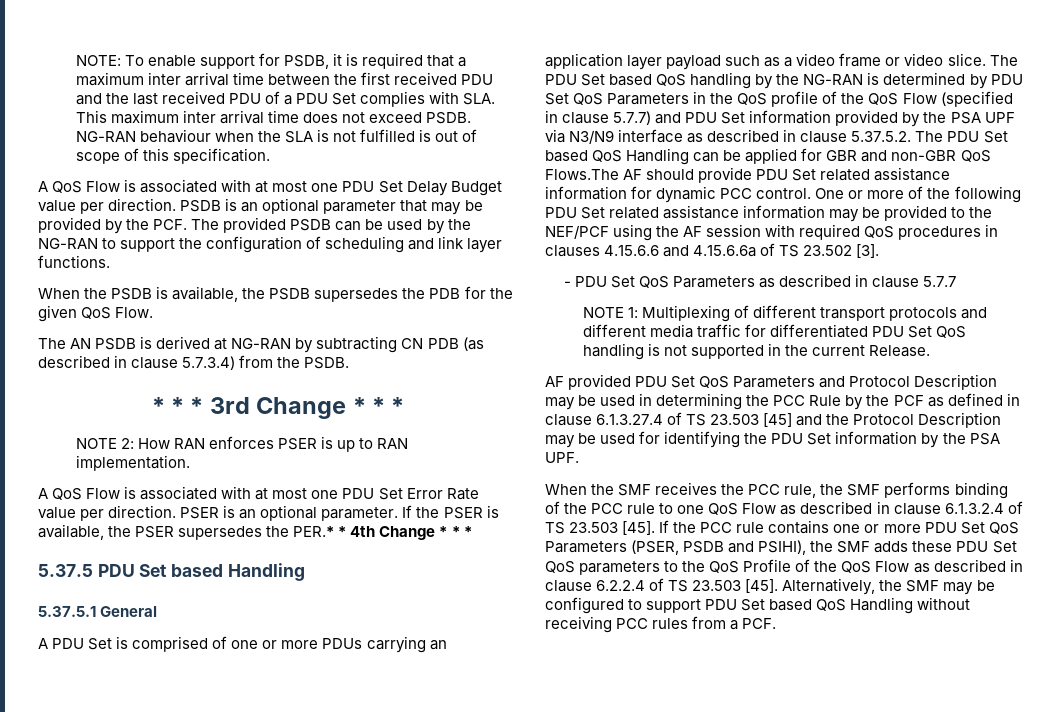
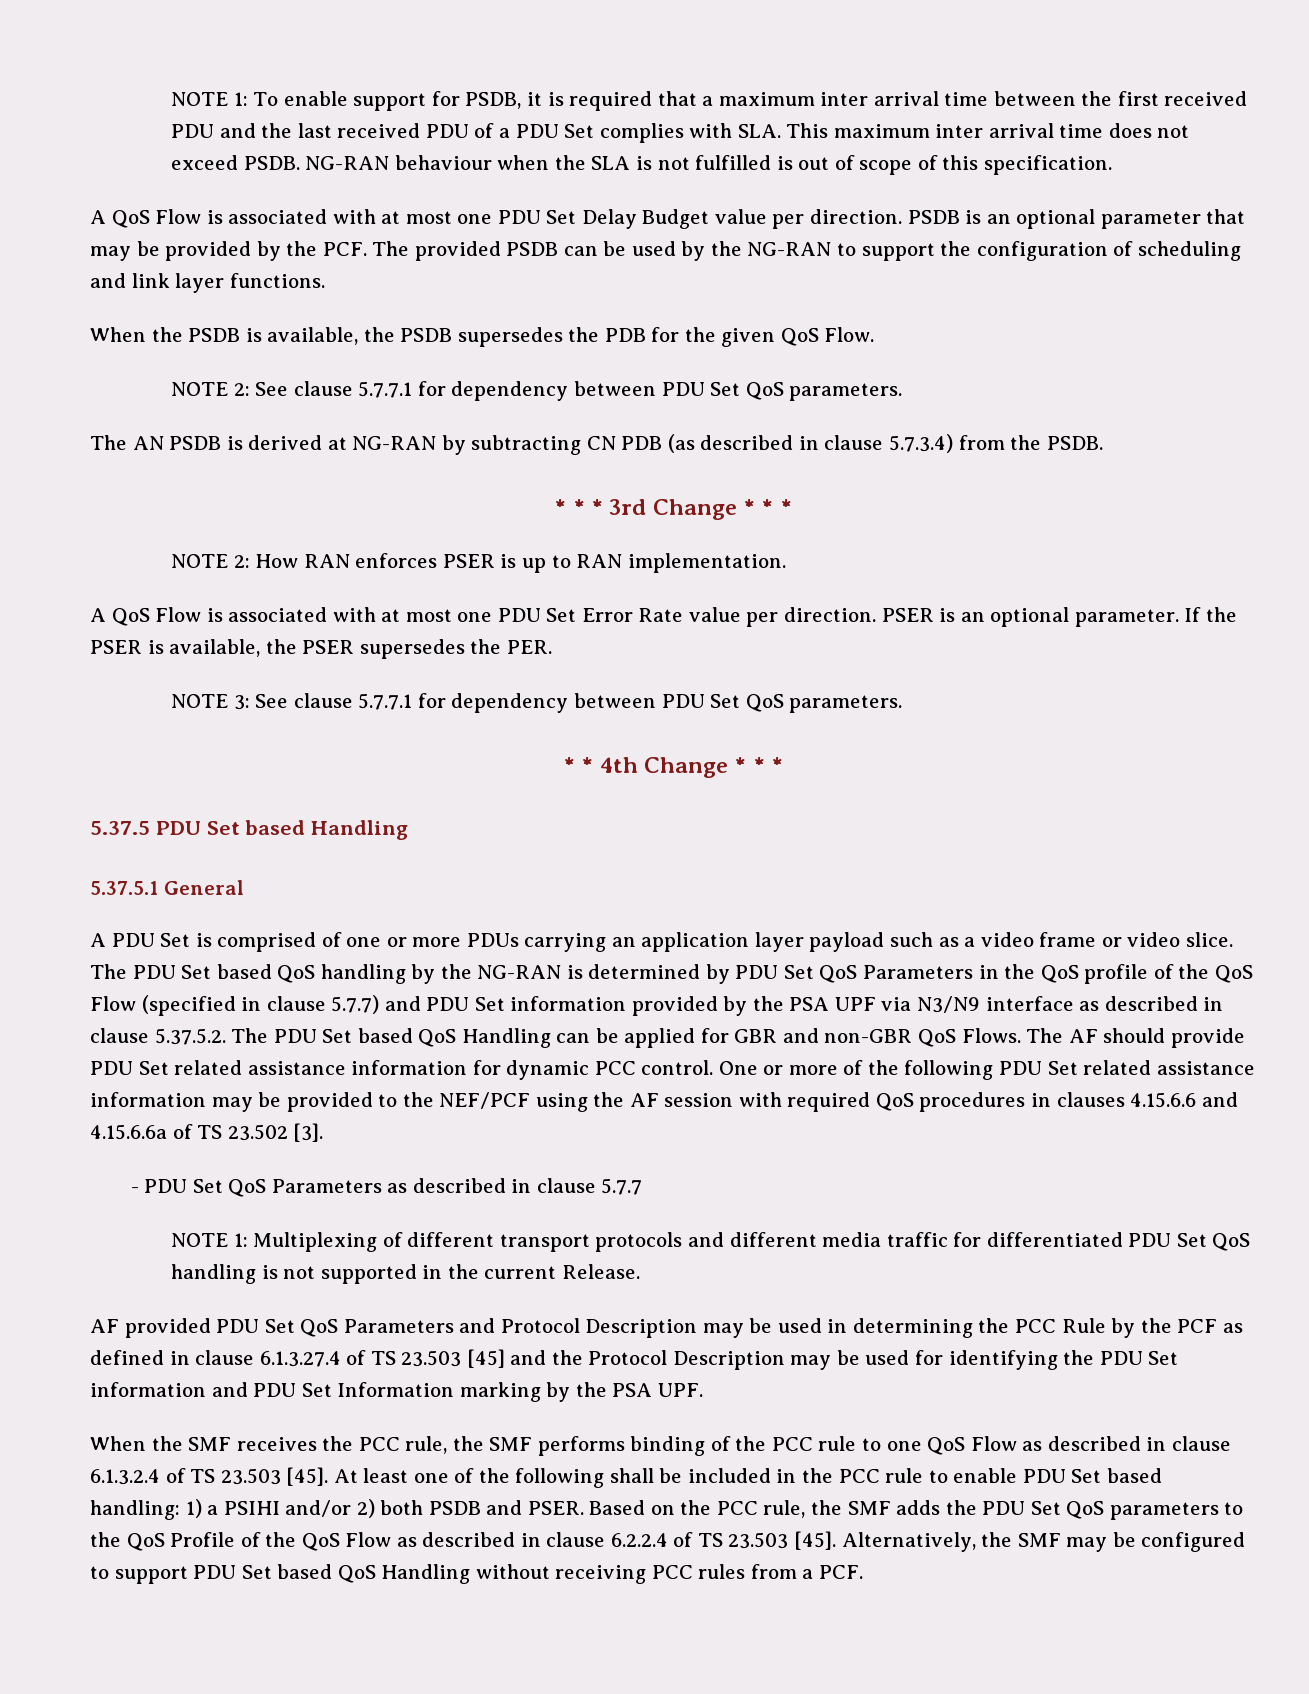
[75,55,121,66] NOTE: -> [171,92,248,106] NOTE 1:
(154, 312) none -> [171,381,903,401] // NOTE 2: See clause 5.7.7.1 for dependency between PDU Set QoS parameters.
[293,526,335,537] PER.* -> [506,640,552,654] [171,693,903,713] [562,757,575,773] PER. // NOTE 3: See clause 5.7.7.1 for dependency between PDU Set QoS parameters. // *
[545,169,619,180] Flows.The -> [961,1028,1064,1043] Flows. The
(918, 438) none -> [211,1382,541,1402] and PDU Set Information marking
[659,520,1019,534] [545,540,807,555] If the PCC rule contains one or more PDU Set QoS Parameters (PSER, PSDB and PSIHI), -> [333,1468,1162,1488] [90,1499,806,1520] At least one of the following shall be included in the PCC rule to enable PDU Set based handling: 1) a PSIHI and/or 2) both PSDB and PSER. Based on the PCC rule,
[912,541,953,552] these -> [945,1500,977,1515] the

